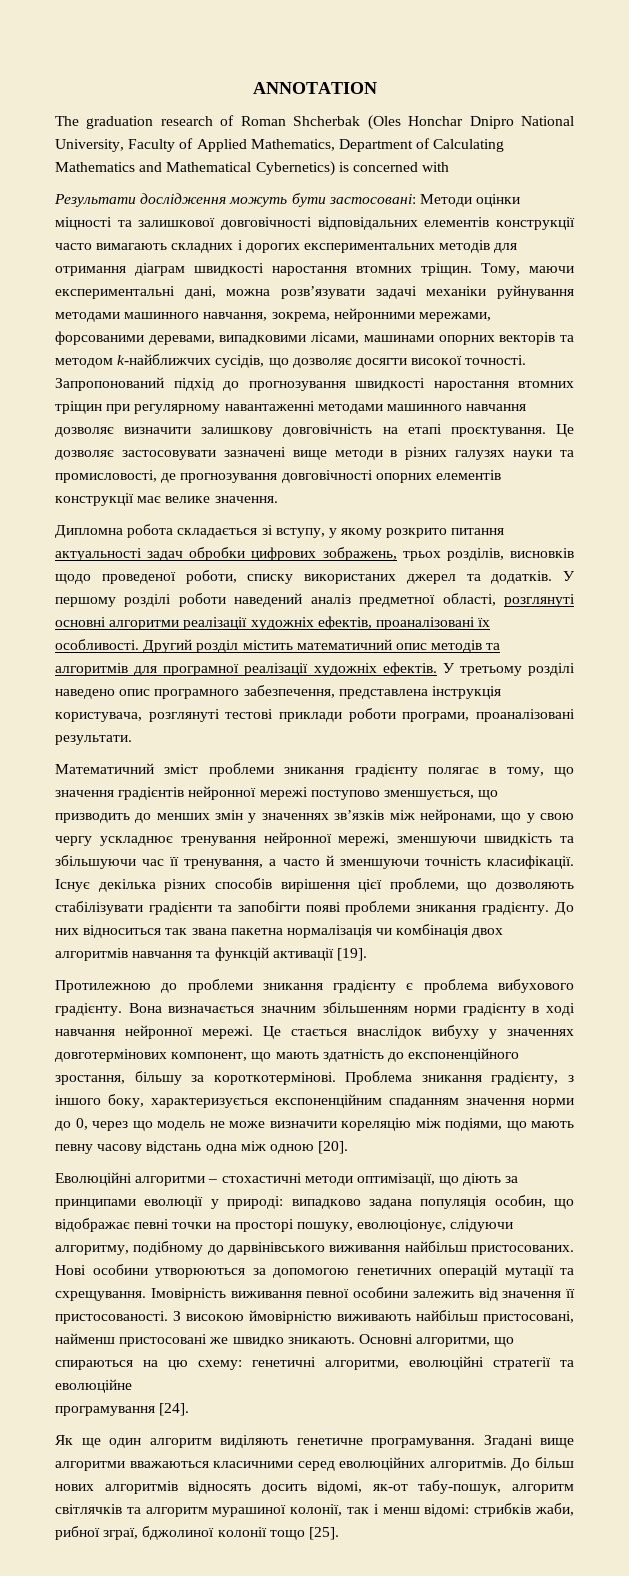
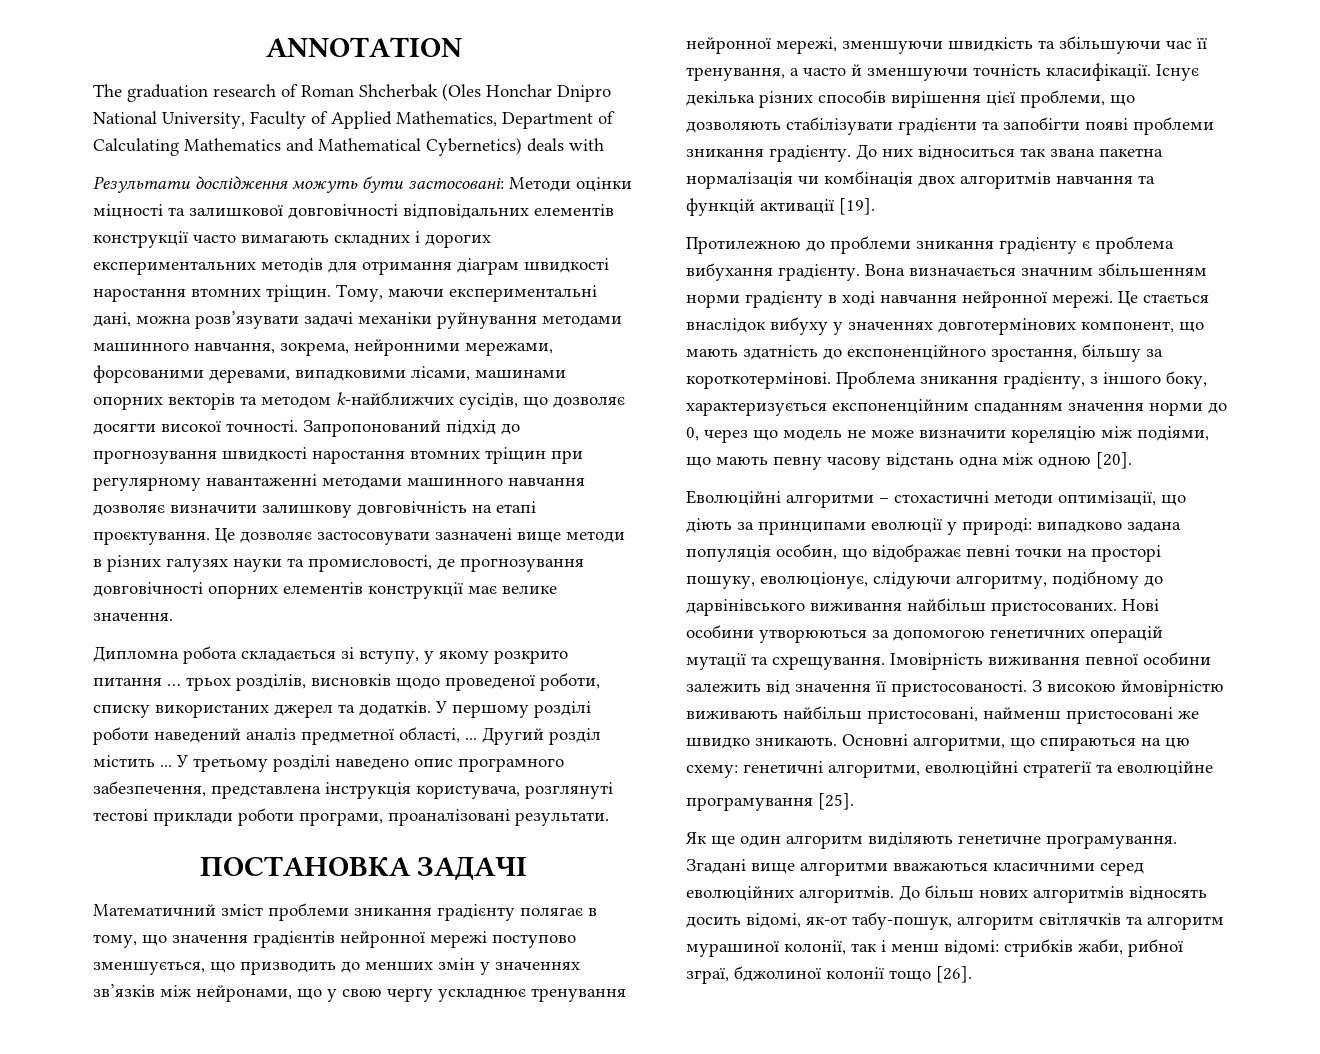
[338,162,418,172] is concerned -> [527,138,564,152] deals
[55,547,397,561] актуальності задач обробки цифрових зображень, -> [167,684,181,686] …
[504,594,575,607] [55,616,491,630] [55,639,501,653] [55,662,437,676] розглянуті основні алгоритми реалізації художніх ефектів, проаналізовані їх особливості. Другий розділ містить математичний опис методів та алгоритмів для програмної реалізації художніх ефектів. -> [465,727,601,745] [93,755,172,767] ... Другий розділ містить ...
(132, 740) none -> [199,856,528,881] // ПОСТАНОВКА ЗАДАЧІ
[497,979,574,993] вибухового -> [686,263,773,281] вибухання
[159,1403,190,1416] [24]. -> [818,793,854,810] [25].
[308,1527,339,1540] [25]. -> [936,966,972,983] [26].

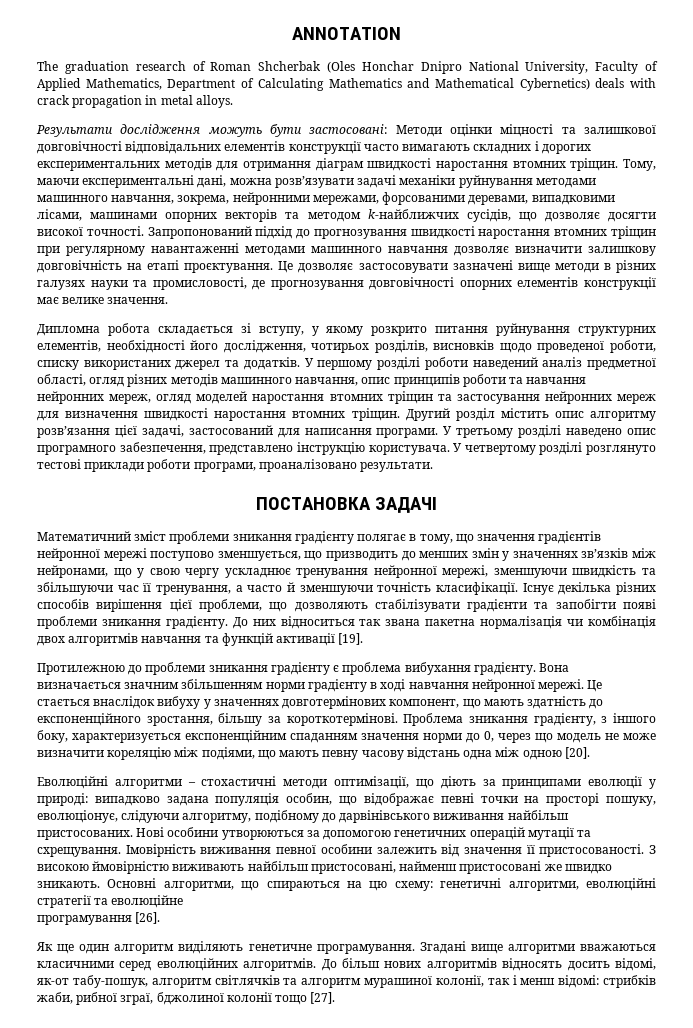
(604, 144) none -> [37,95,233,108] crack propagation in metal alloys.
[167,677,231,691] … трьох -> [496,323,656,336] [37,340,370,353] руйнування структурних елементів, необхідності його дослідження, чотирьох
[465,727,601,745] [93,755,172,767] ... Другий розділ містить ... -> [89,374,587,387] [37,391,657,404] [37,408,657,421] [37,425,439,438] огляд різних методів машинного навчання, опис принципів роботи та навчання нейронних мереж, огляд моделей наростання втомних тріщин та застосування нейронних мереж для визначення швидкості наростання втомних тріщин. Другий розділ містить опис алгоритму розв’язання цієї задачі, застосований для написання програми.
[211,782,613,799] представлена інструкція користувача, розглянуті -> [209,442,656,455] представлено інструкцію користувача. У четвертому розділі розглянуто
[388,809,510,826] проаналізовані -> [258,459,357,472] проаналізовано
[818,793,854,810] [25]. -> [135,912,161,924] [26].
[936,966,972,983] [26]. -> [310,992,336,1004] [27].

